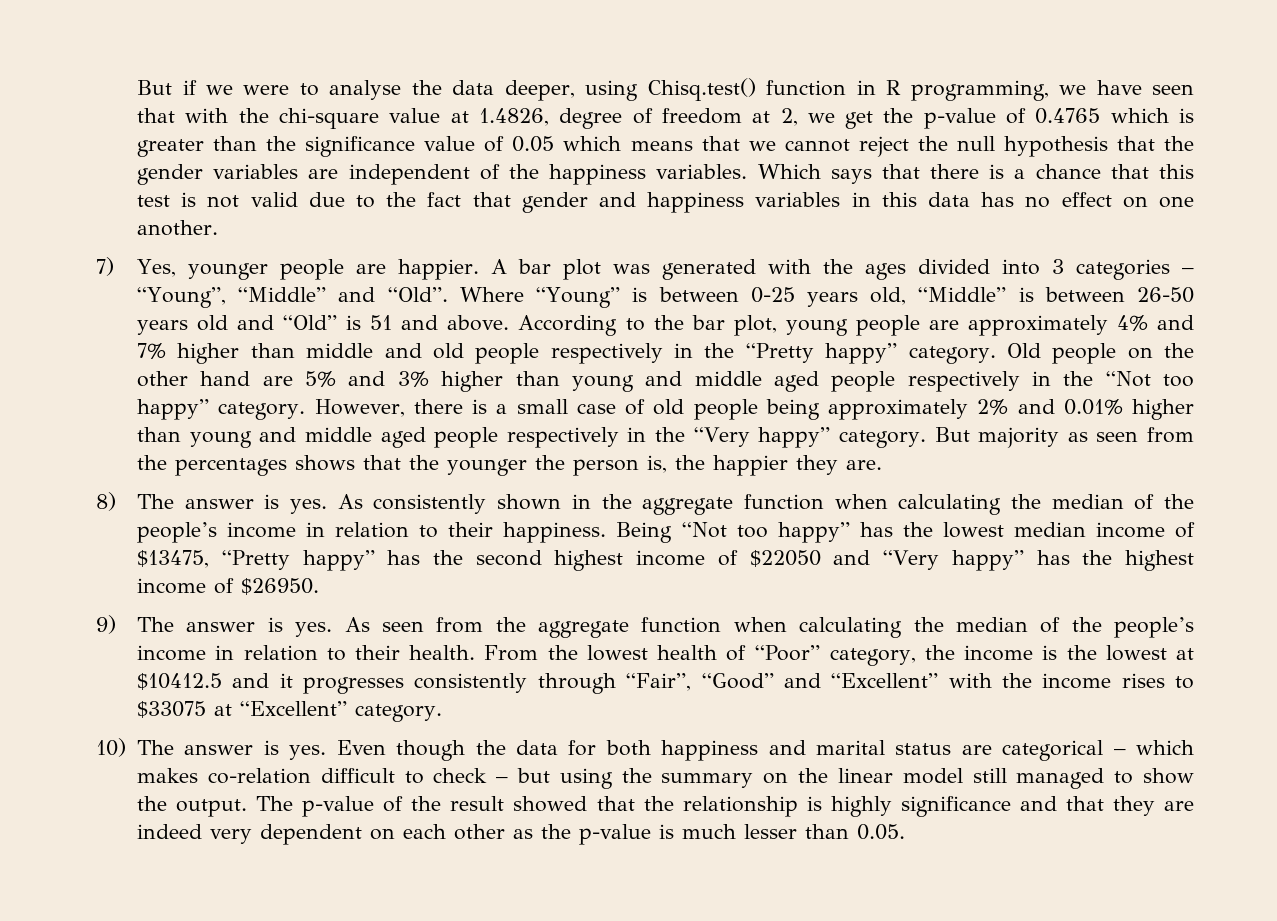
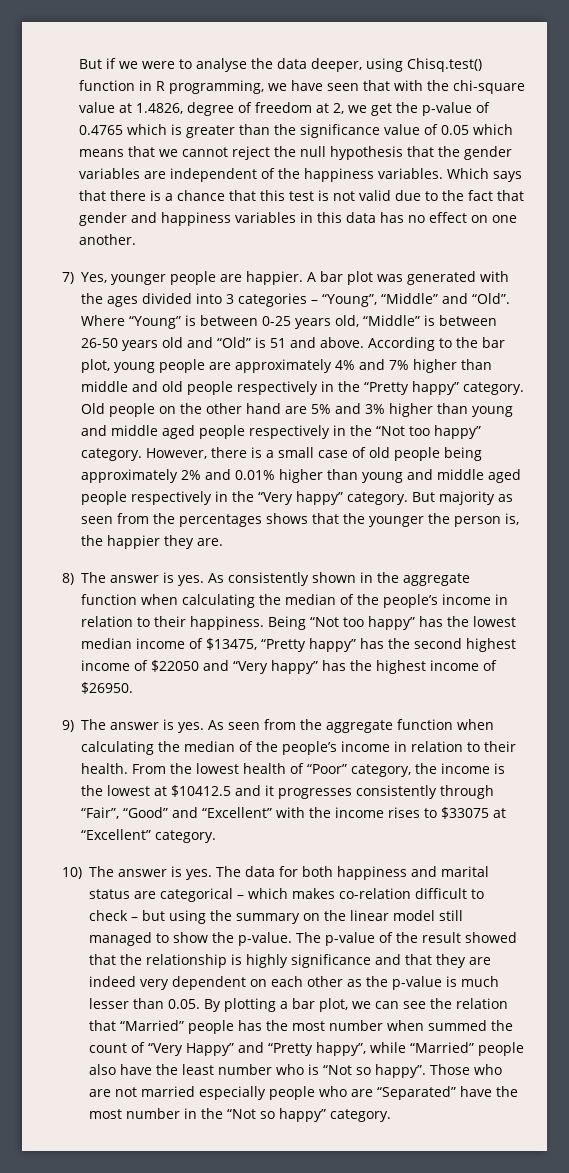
[336,740,506,761] Even though the -> [216,866,242,877] The
[176,799,248,817] output. -> [238,932,293,946] p-value.
(906, 832) none -> [204,998,509,1012] [89,1020,514,1034] [89,1042,525,1056] [89,1064,503,1078] [89,1086,519,1100] [89,1108,392,1122] By plotting a bar plot, we can see the relation that “Married” people has the most number when summed the count of “Very Happy” and “Pretty happy”, while “Married” people also have the least number who is “Not so happy”. Those who are not married especially people who are “Separated” have the most number in the “Not so happy” category.

